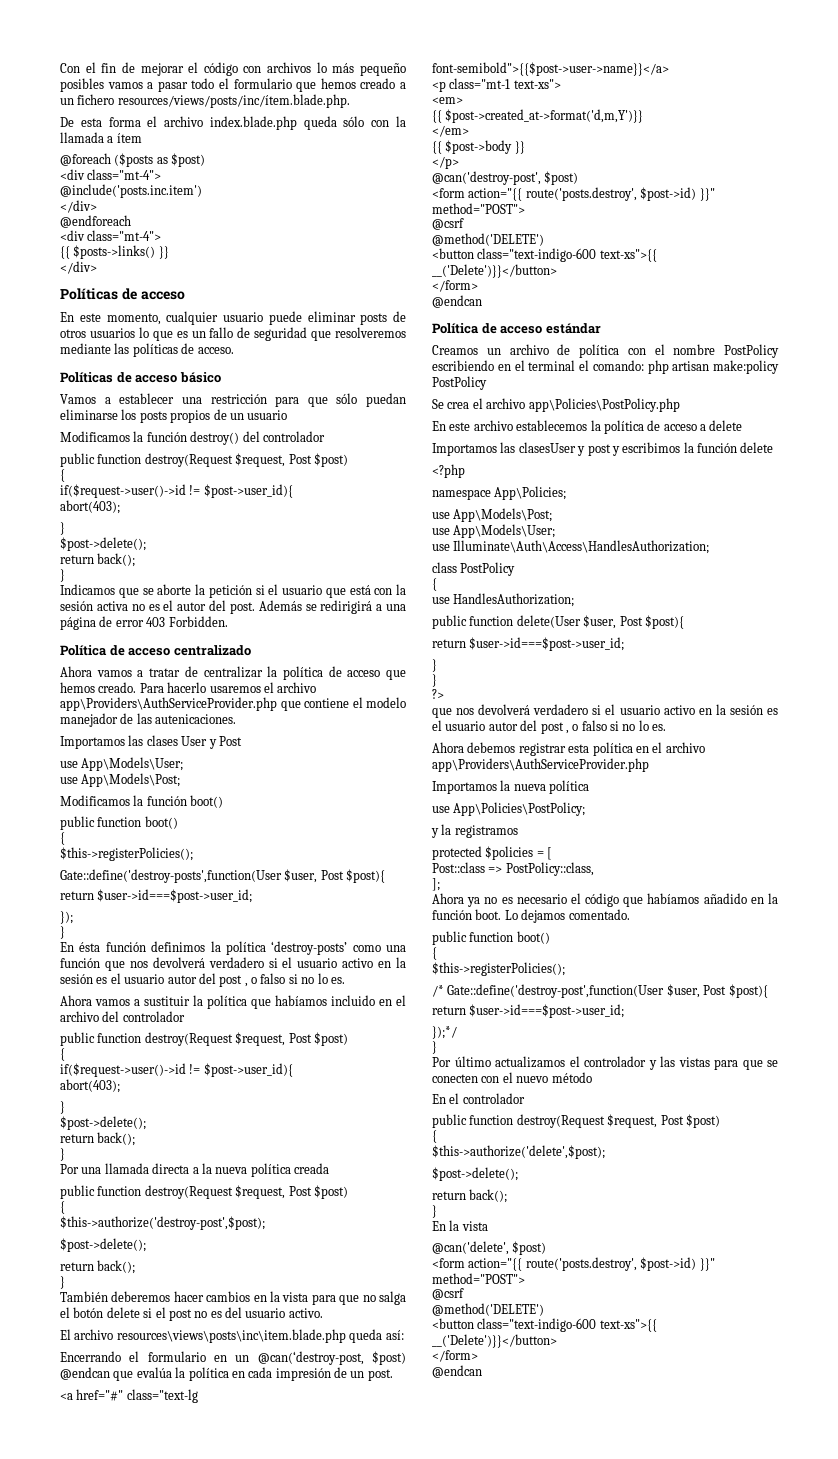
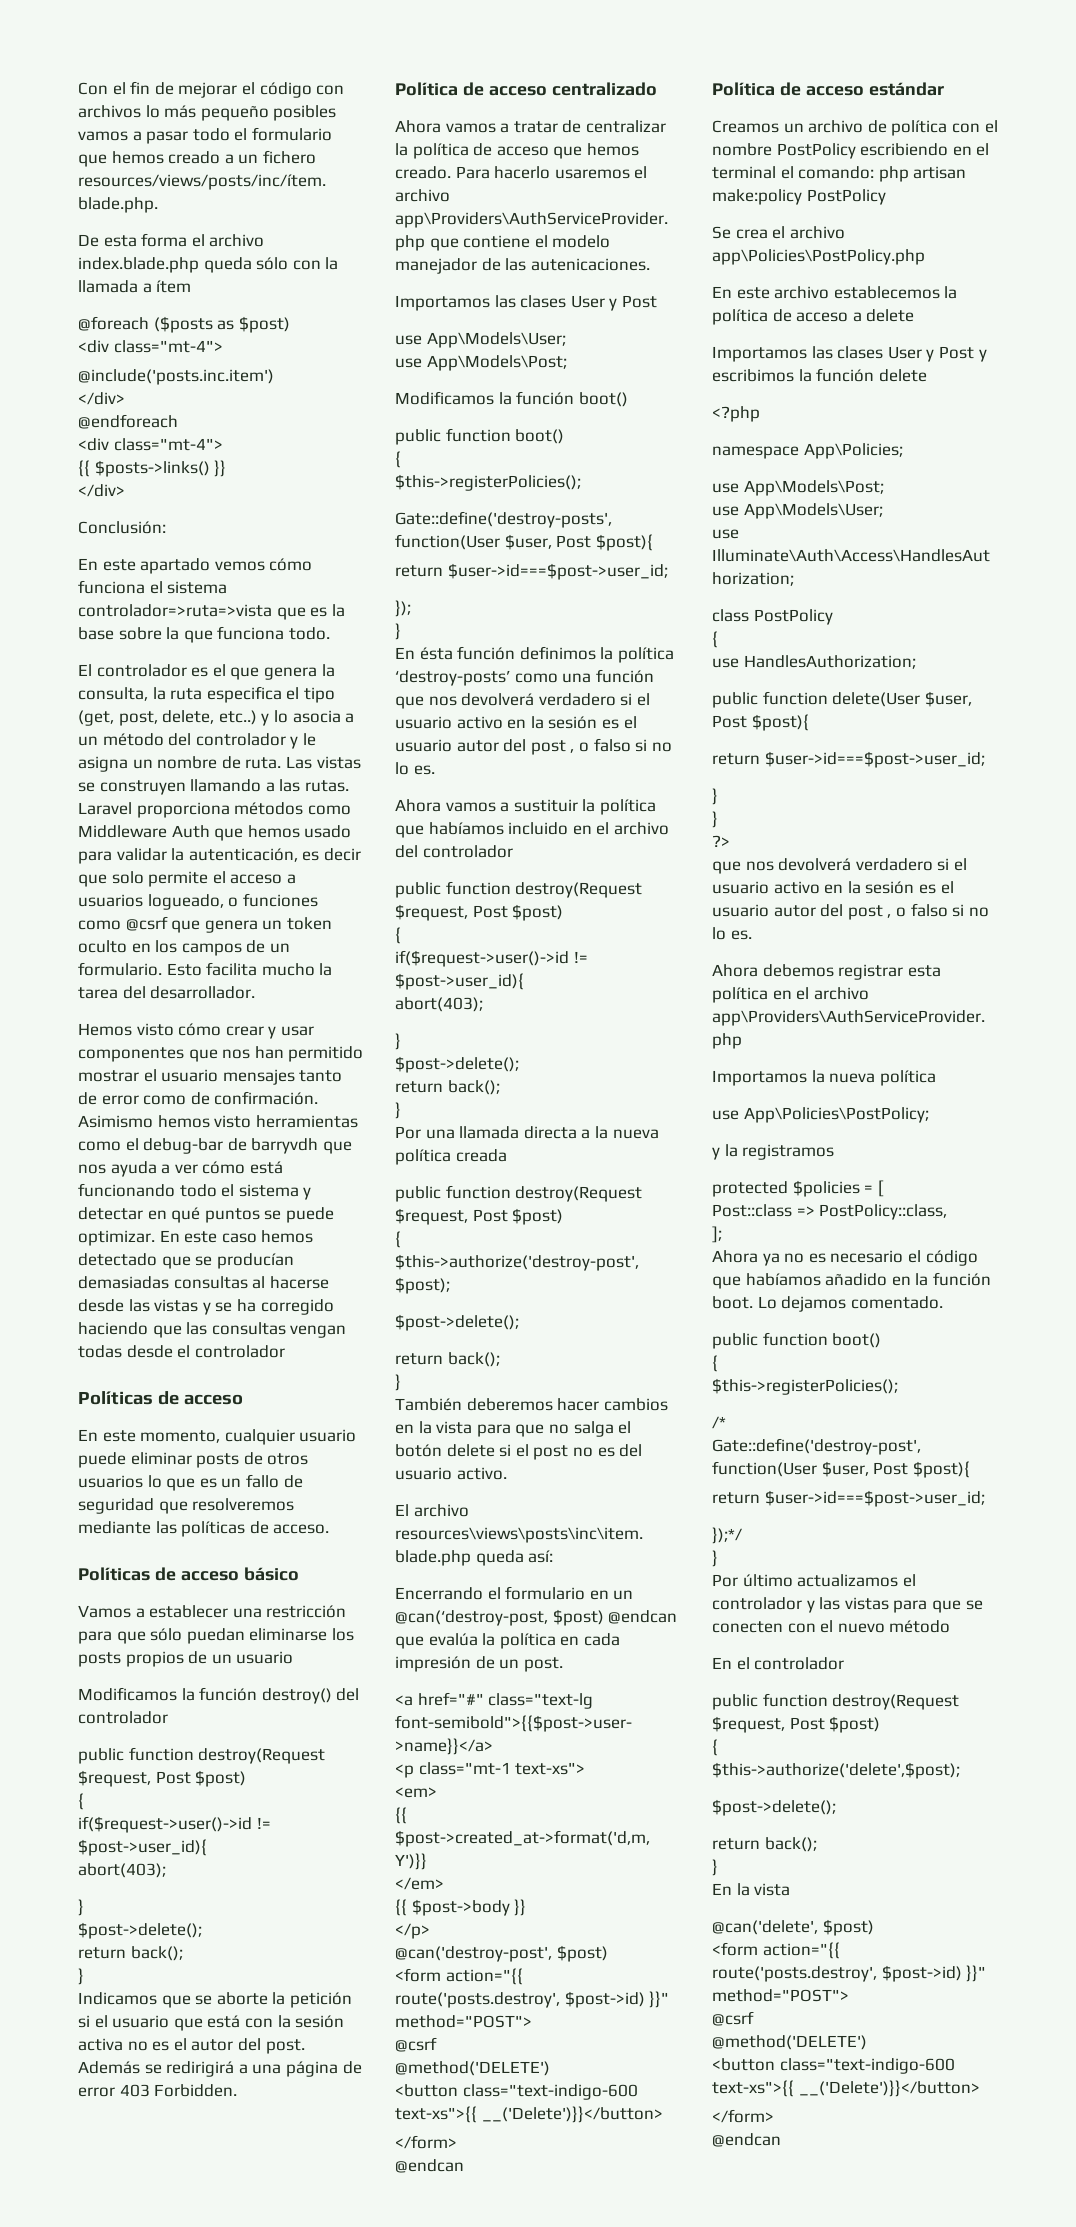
(97, 267) none -> [78,521,166,534] [78,558,313,574] [78,580,228,594] [78,604,345,620] [78,626,330,643] [78,664,335,680] [78,686,335,703] [78,710,355,726] [78,733,316,749] [78,756,361,772] [78,779,349,795] [78,802,351,818] [78,825,352,841] [78,848,361,864] [78,871,296,887] [78,893,318,910] [78,916,332,933] [78,940,290,956] [78,962,333,976] [78,986,256,999] [78,1023,314,1039] [78,1046,364,1062] [78,1069,343,1085] [78,1091,319,1105] [78,1115,358,1128] [78,1138,352,1154] [78,1161,283,1177] [78,1183,312,1200] [78,1207,334,1223] [78,1230,314,1246] [78,1253,294,1269] [78,1276,329,1289] [78,1299,334,1315] [78,1322,347,1338] [78,1345,285,1358] // Conclusión: // En este apartado vemos cómo funciona el sistema controlador=>ruta=>vista que es la base sobre la que funciona todo. // El controlador es el que genera la consulta, la ruta especifica el tipo (get, post, delete, etc..) y lo asocia a un método del controlador y le asigna un nombre de ruta. Las vistas se construyen llamando a las rutas. Laravel proporciona métodos como Middleware Auth que hemos usado para validar la autenticación, es decir que solo permite el acceso a usuarios logueado, o funciones como @csrf que genera un token oculto en los campos de un formulario. Esto facilita mucho la tarea del desarrollador. // Hemos visto cómo crear y usar componentes que nos han permitido mostrar el usuario mensajes tanto de error como de confirmación. Asimismo hemos visto herramientas como el debug-bar de barryvdh que nos ayuda a ver cómo está funcionando todo el sistema y detectar en qué puntos se puede optimizar. En este caso hemos detectado que se producían demasiadas consultas al hacerse desde las vistas y se ha corregido haciendo que las consultas vengan todas desde el controlador
[518,442,611,456] clasesUser y post -> [837,346,974,362] clases User y Post

